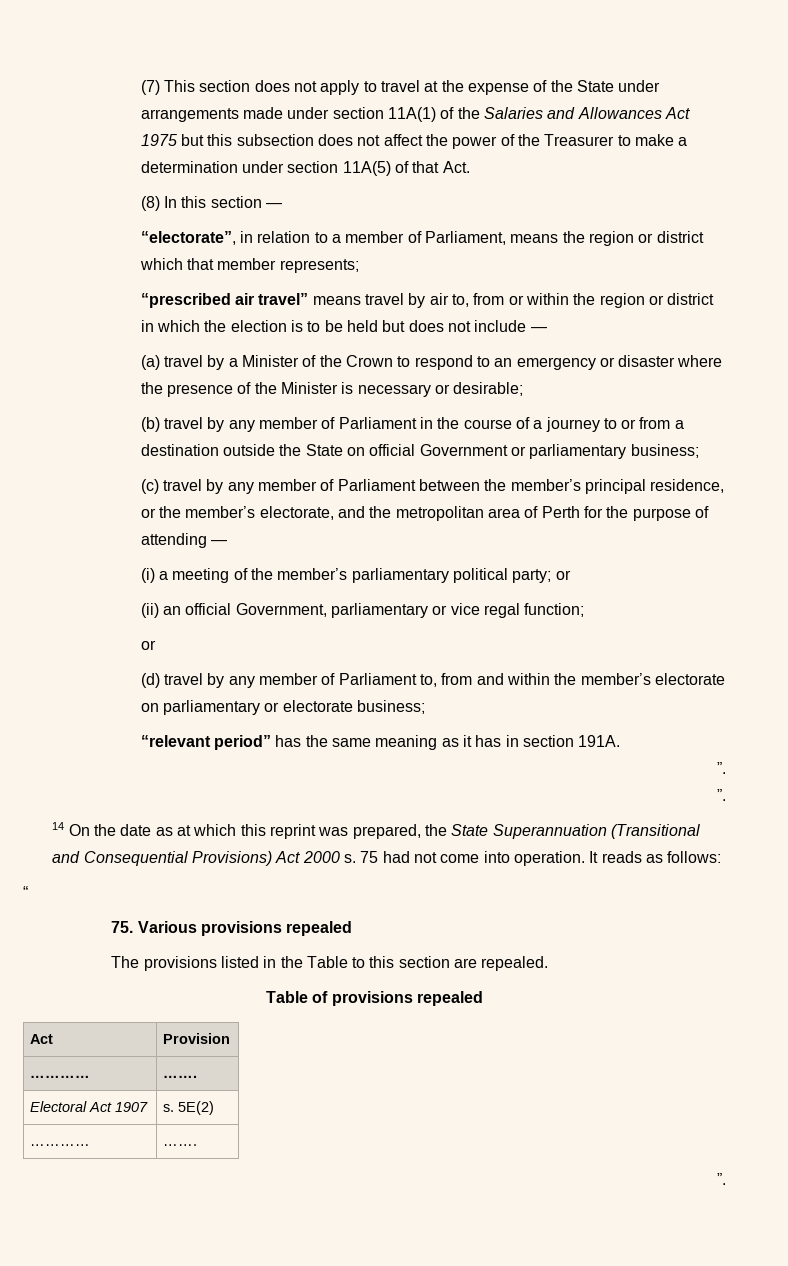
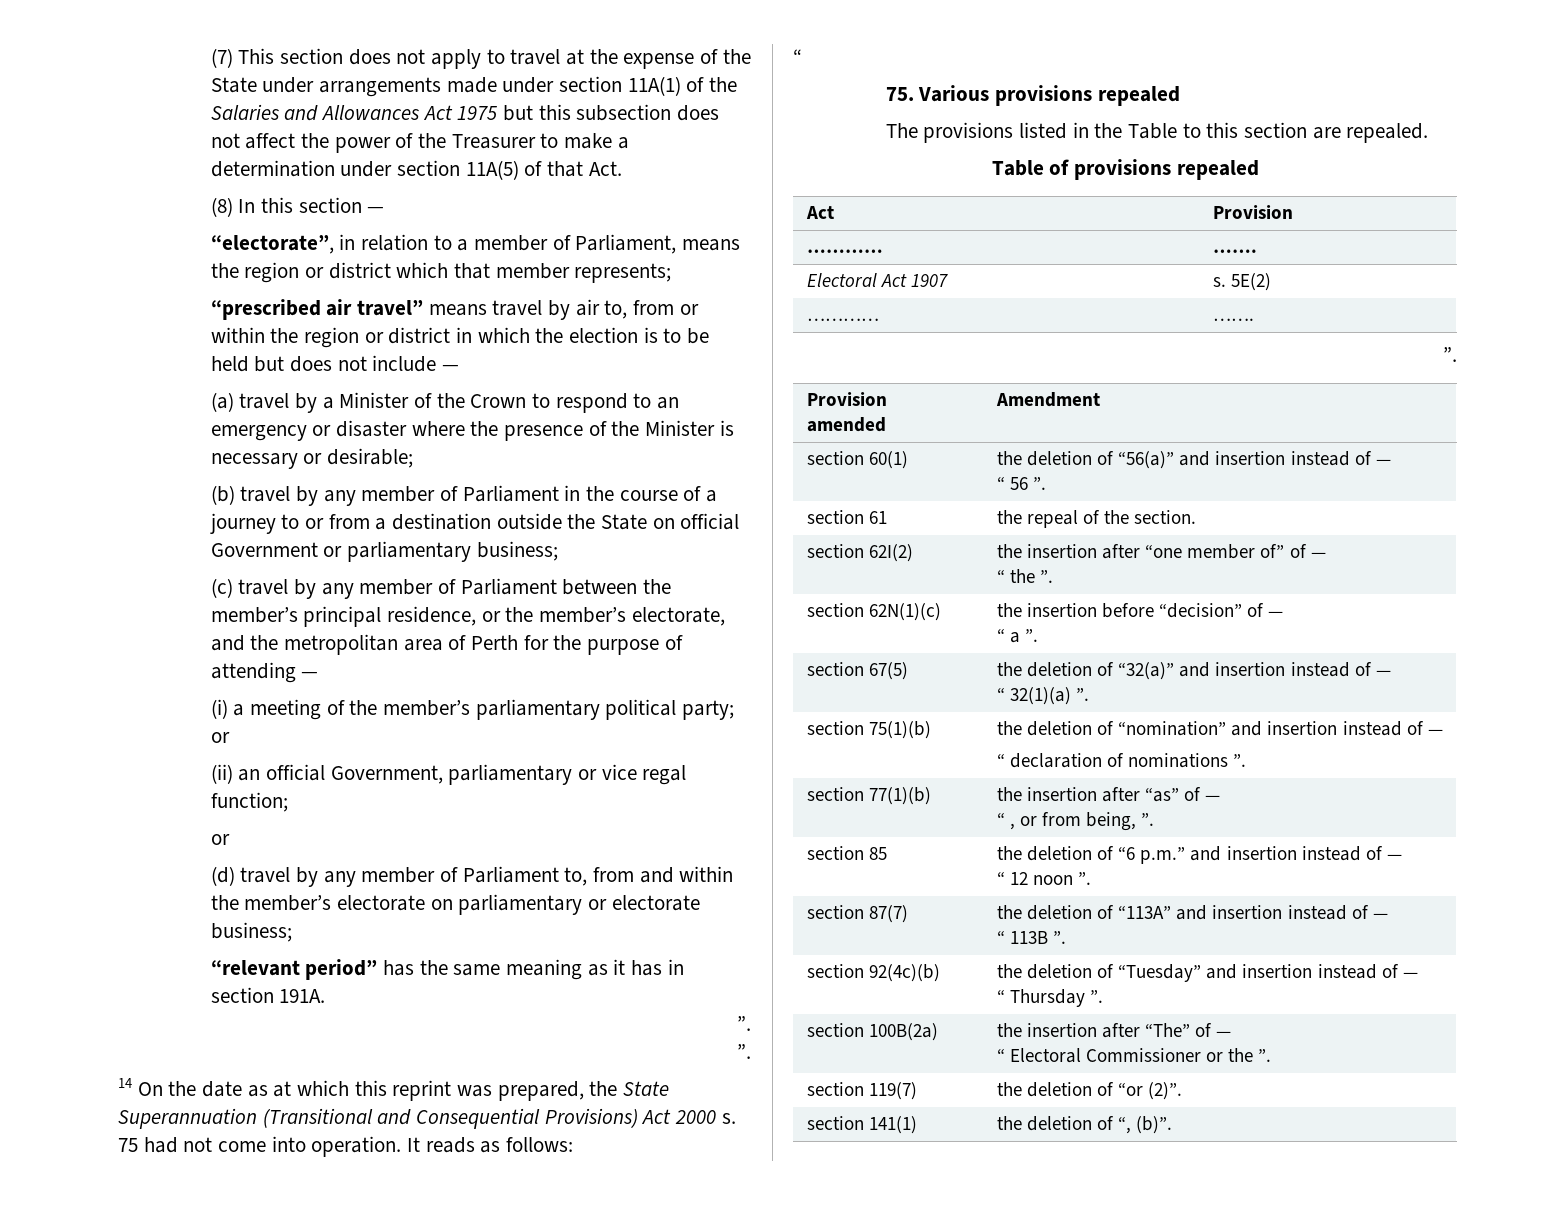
(726, 1179) none -> [806,392,887,406] [806,417,886,432] [995,392,1100,407] [806,451,908,469] [996,451,1391,469] [996,476,1046,490] [806,510,887,524] [996,510,1197,528] [806,544,913,562] [996,544,1326,559] [996,569,1053,583] [806,603,941,621] [996,603,1284,618] [996,628,1038,643] [806,662,908,680] [996,662,1391,680] [996,687,1089,705] [806,721,931,739] [996,721,1443,736] [996,753,1247,768] [806,787,931,805] [996,787,1221,802] [996,812,1155,831] [806,846,887,860] [996,846,1402,864] [996,871,1092,885] [806,905,908,923] [996,905,1388,920] [996,930,1066,944] [806,964,940,982] [996,964,1418,982] [996,989,1103,1007] [806,1023,938,1041] [996,1023,1232,1038] [996,1048,1272,1063] [806,1082,917,1100] [996,1082,1183,1100] [806,1116,917,1134] [996,1116,1173,1134] // Provision amended | Amendment // section 60(1) | the deletion of “56(a)” and insertion instead of — // “ 56 ”. // section 61 | the repeal of the section. // section 62I(2) | the insertion after “one member of” of — // “ the ”. // section 62N(1)(c) | the insertion before “decision” of — // “ a ”. // section 67(5) | the deletion of “32(a)” and insertion instead of — // “ 32(1)(a) ”. // section 75(1)(b) | the deletion of “nomination” and insertion instead of — // “ declaration of nominations ”. // section 77(1)(b) | the insertion after “as” of — // “ , or from being, ”. // section 85 | the deletion of “6 p.m.” and insertion instead of — // “ 12 noon ”. // section 87(7) | the deletion of “113A” and insertion instead of — // “ 113B ”. // section 92(4c)(b) | the deletion of “Tuesday” and insertion instead of — // “ Thursday ”. // section 100B(2a) | the insertion after “The” of — // “ Electoral Commissioner or the ”. // section 119(7) | the deletion of “or (2)”. // section 141(1) | the deletion of “, (b)”.

